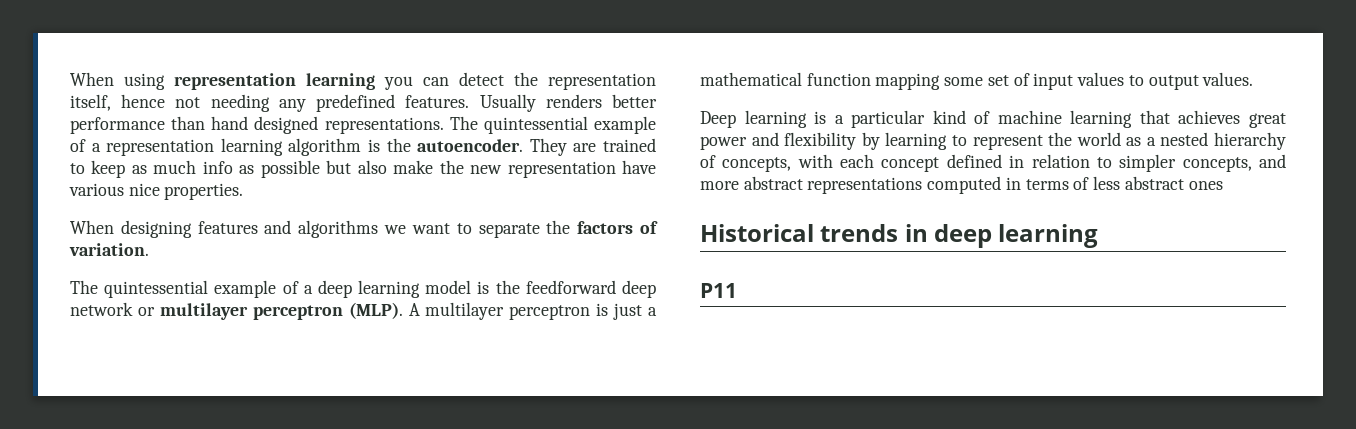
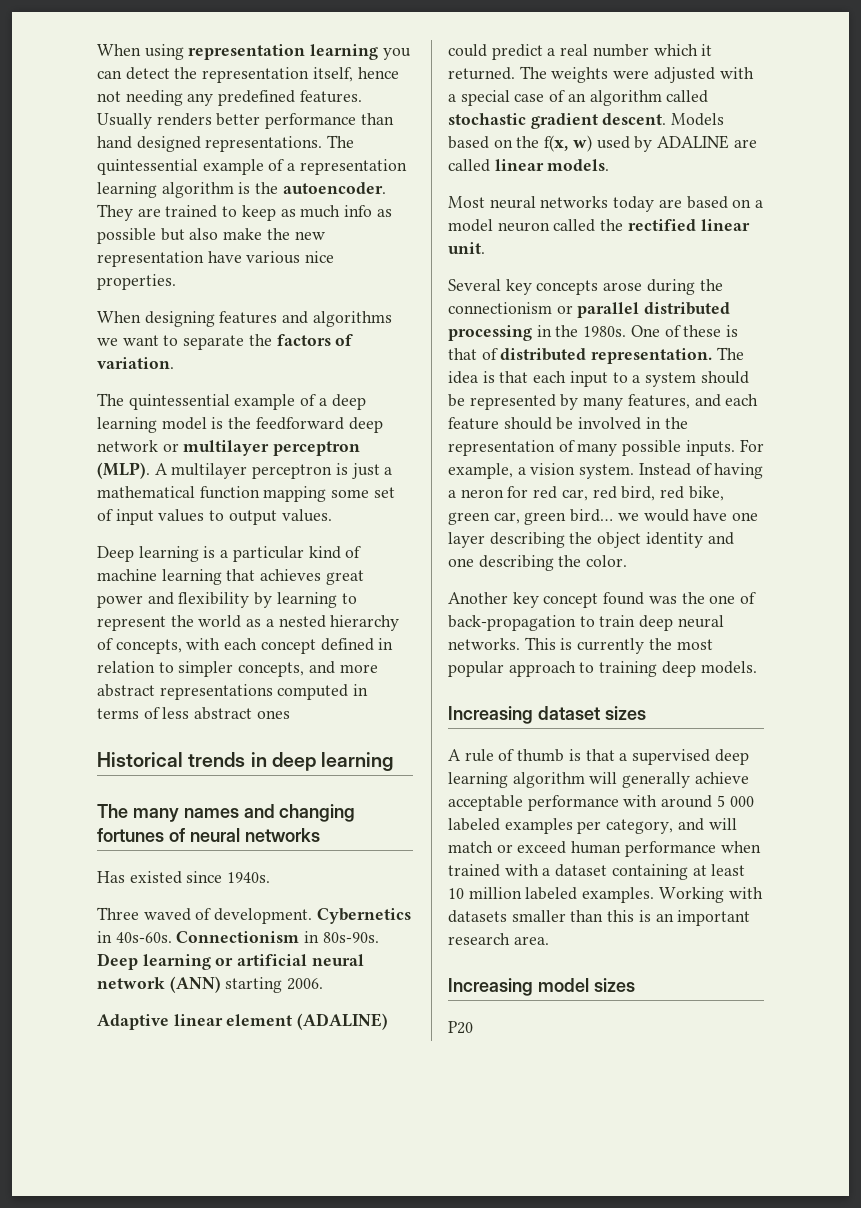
[700,283,737,298] P11 -> [97,804,356,822] [97,828,320,842] [97,871,271,884] [97,907,411,924] [97,931,379,943] [97,953,364,970] [97,976,324,993] [97,1013,389,1030] [448,44,713,60] [448,66,754,83] [448,90,709,106] [448,113,725,129] [448,135,757,152] [448,159,610,172] [448,196,764,212] [448,219,750,232] [448,242,485,254] [448,279,723,295] [448,302,731,318] [448,325,739,341] [448,347,744,364] [448,371,749,387] [448,394,759,410] [448,417,688,430] [448,439,764,456] [448,463,764,479] [448,486,724,501] [448,509,759,525] [448,532,734,548] [448,555,628,571] [448,592,757,608] [448,615,724,631] [448,637,713,654] [448,661,757,677] [448,706,646,724] [448,749,749,765] [448,772,749,788] [448,795,754,811] [448,818,737,834] [448,841,761,857] [448,864,746,880] [448,887,763,903] [448,910,751,926] [448,933,549,945] [448,978,635,996] [448,1021,473,1034] The many names and changing fortunes of neural networks // Has existed since 1940s. // Three waved of development. Cybernetics in 40s-60s. Connectionism in 80s-90s. Deep learning or artificial neural network (ANN) starting 2006. // Adaptive linear element (ADALINE) could predict a real number which it returned. The weights were adjusted with a special case of an algorithm called stochastic gradient descent. Models based on the f(x, w) used by ADALINE are called linear models. // Most neural networks today are based on a model neuron called the rectified linear unit. // Several key concepts arose during the connectionism or parallel distributed processing in the 1980s. One of these is that of distributed representation. The idea is that each input to a system should be represented by many features, and each feature should be involved in the representation of many possible inputs. For example, a vision system. Instead of having a neron for red car, red bird, red bike, green car, green bird… we would have one layer describing the object identity and one describing the color. // Another key concept found was the one of back-propagation to train deep neural networks. This is currently the most popular approach to training deep models. // Increasing dataset sizes // A rule of thumb is that a supervised deep learning algorithm will generally achieve acceptable performance with around 5 000 labeled examples per category, and will match or exceed human performance when trained with a dataset containing at least 10 million labeled examples. Working with datasets smaller than this is an important research area. // Increasing model sizes // P20

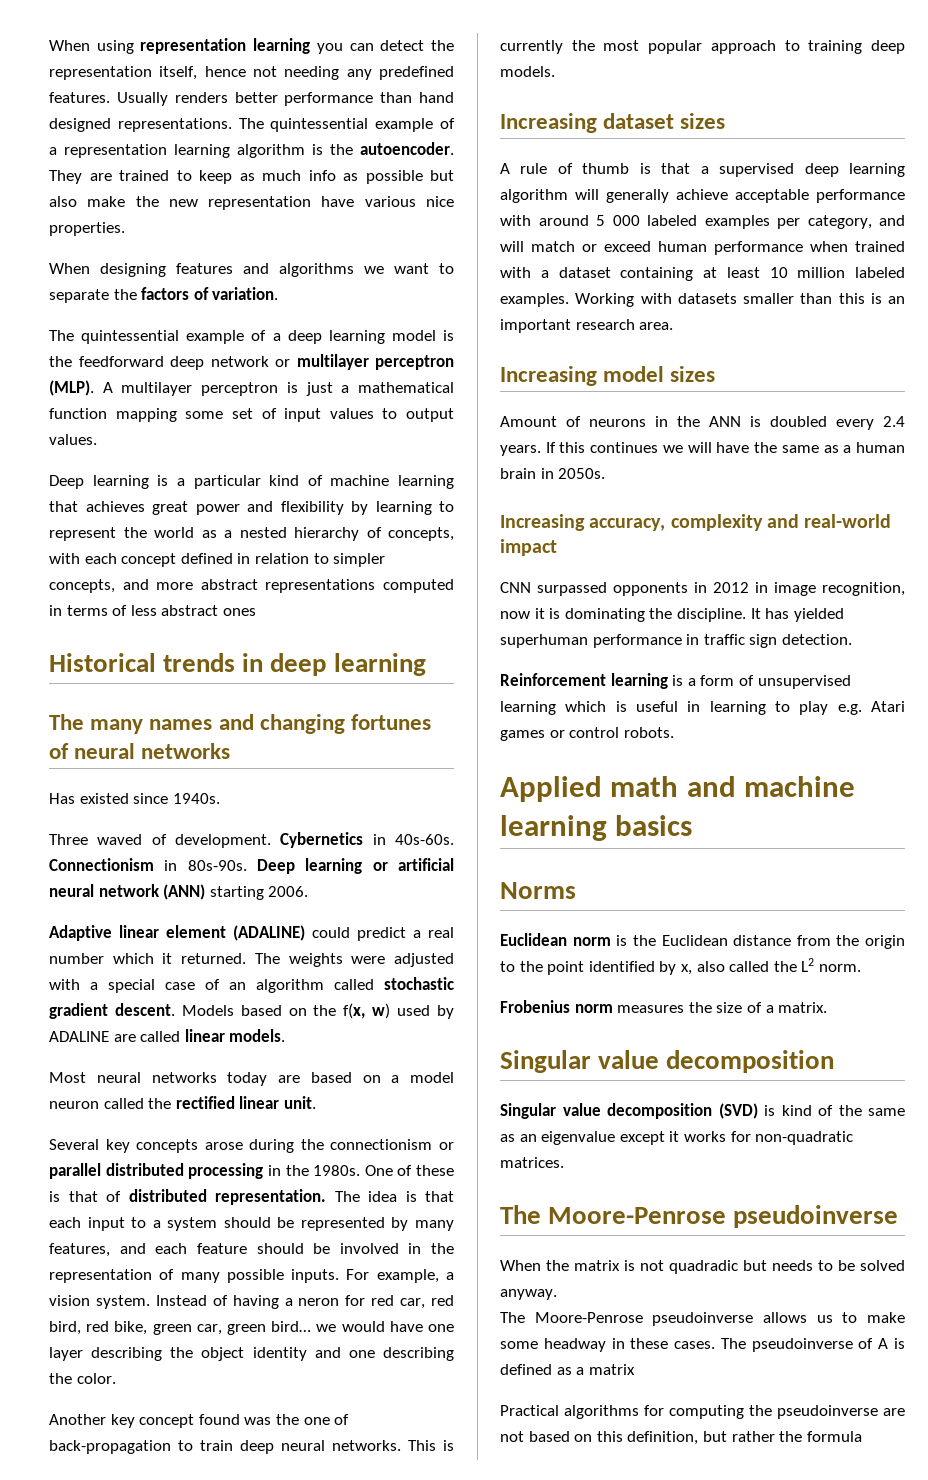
[448,1021,473,1034] P20 -> [500,416,905,430] [500,442,905,456] [500,468,606,479] [500,514,892,531] [500,539,557,556] [500,582,905,596] [500,608,844,622] [500,634,852,648] [500,673,851,689] [500,701,905,715] [500,727,674,741] [500,776,856,802] [500,815,693,841] [500,882,576,899] [500,933,905,949] [500,958,861,975] [500,1000,828,1013] [500,1050,835,1073] [500,1103,905,1119] [500,1131,854,1145] [500,1157,564,1168] [500,1205,899,1228] [500,1260,905,1274] [500,1289,557,1300] [500,1312,905,1326] [500,1338,905,1352] [500,1364,635,1375] [500,1405,905,1419] [500,1431,862,1445] Amount of neurons in the ANN is doubled every 2.4 years. If this continues we will have the same as a human brain in 2050s. // Increasing accuracy, complexity and real-world impact // CNN surpassed opponents in 2012 in image recognition, now it is dominating the discipline. It has yielded superhuman performance in traffic sign detection. // Reinforcement learning is a form of unsupervised learning which is useful in learning to play e.g. Atari games or control robots. // Applied math and machine learning basics // Norms // Euclidean norm is the Euclidean distance from the origin to the point identified by x, also called the L2 norm. // Frobenius norm measures the size of a matrix. // Singular value decomposition // Singular value decomposition (SVD) is kind of the same as an eigenvalue except it works for non-quadratic matrices. // The Moore-Penrose pseudoinverse // When the matrix is not quadradic but needs to be solved anyway. // The Moore-Penrose pseudoinverse allows us to make some headway in these cases. The pseudoinverse of A is defined as a matrix // Practical algorithms for computing the pseudoinverse are not based on this definition, but rather the formula

